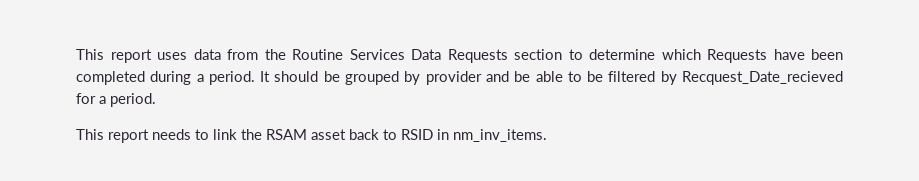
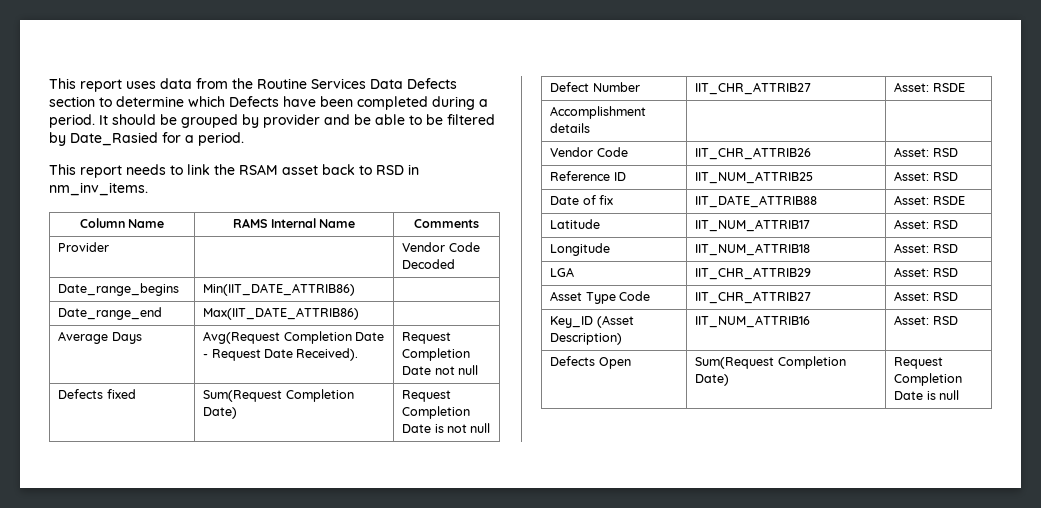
[447,49,508,63] Requests -> [407,78,457,89] Defects
[707,49,767,63] Requests -> [229,96,279,107] Defects
[682,71,843,85] Recquest_Date_recieved -> [70,132,158,146] Date_Rasied
[401,129,433,140] RSID -> [376,165,404,175] RSD
(547, 135) none -> [79,218,165,228] [233,218,355,228] [414,219,479,228] [58,242,110,252] [402,242,480,252] [402,259,456,269] [58,283,180,296] [203,283,356,296] [58,307,163,320] [203,307,360,320] [58,331,142,344] [203,331,385,344] [203,348,359,361] [402,332,452,344] [402,348,471,361] [402,365,479,375] [58,389,136,399] [203,389,354,402] [203,407,238,419] [402,390,452,402] [402,406,471,419] [402,423,491,433] [550,82,640,92] [695,82,812,95] [894,82,965,92] [550,106,647,119] [550,123,591,133] [550,147,628,157] [695,147,812,160] [894,147,958,157] [550,171,626,181] [695,171,814,184] [894,171,958,181] [550,195,614,205] [695,195,818,208] [894,195,965,205] [550,219,601,229] [695,219,811,232] [894,219,958,229] [550,243,611,256] [695,243,811,256] [894,243,958,253] [550,267,575,277] [695,267,812,280] [894,267,958,277] [550,291,651,304] [695,291,812,304] [894,291,958,301] [550,315,634,328] [550,333,623,345] [695,315,811,328] [894,315,958,325] [550,356,631,369] [695,356,846,369] [695,374,730,386] [894,357,944,369] [894,373,963,386] [894,390,960,400] // Column Name | RAMS Internal Name | Comments // Provider | | Vendor Code Decoded // Date_range_begins | Min(IIT_DATE_ATTRIB86) | // Date_range_end | Max(IIT_DATE_ATTRIB86) | // Average Days | Avg(Request Completion Date - Request Date Received). | Request Completion Date not null // Defects fixed | Sum(Request Completion Date) | Request Completion Date is not null // Defect Number | IIT_CHR_ATTRIB27 | Asset: RSDE // Accomplishment details | | // Vendor Code | IIT_CHR_ATTRIB26 | Asset: RSD // Reference ID | IIT_NUM_ATTRIB25 | Asset: RSD // Date of fix | IIT_DATE_ATTRIB88 | Asset: RSDE // Latitude | IIT_NUM_ATTRIB17 | Asset: RSD // Longitude | IIT_NUM_ATTRIB18 | Asset: RSD // LGA | IIT_CHR_ATTRIB29 | Asset: RSD // Asset Type Code | IIT_CHR_ATTRIB27 | Asset: RSD // Key_ID (Asset Description) | IIT_NUM_ATTRIB16 | Asset: RSD // Defects Open | Sum(Request Completion Date) | Request Completion Date is null

